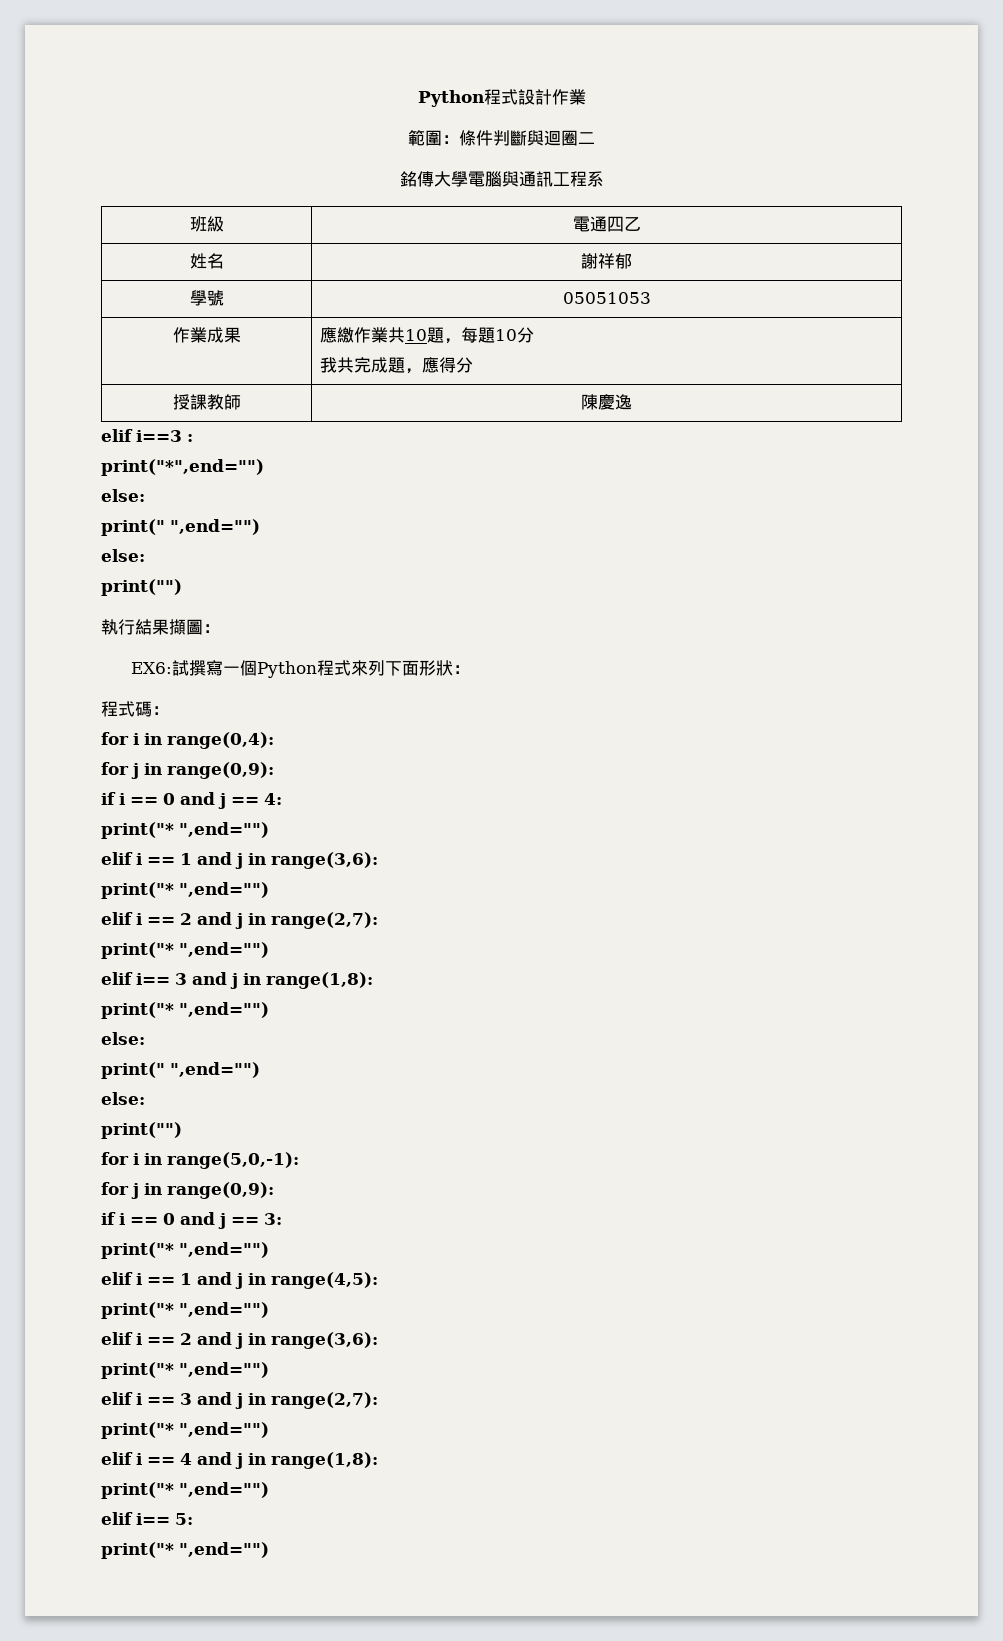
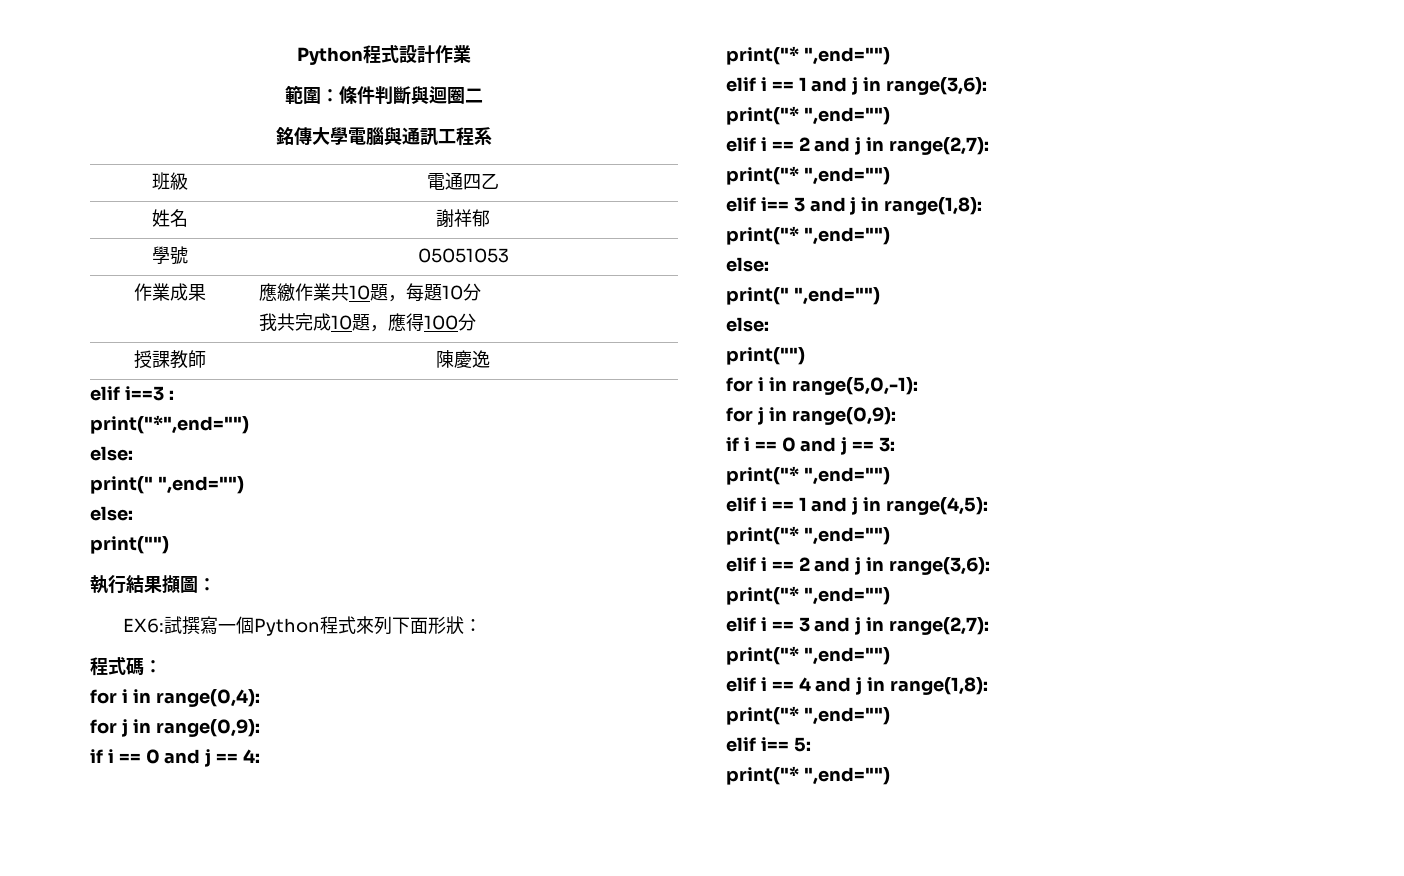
(388, 365) none -> [331,315,353,330] 10
(456, 365) none -> [424,315,459,330] 100

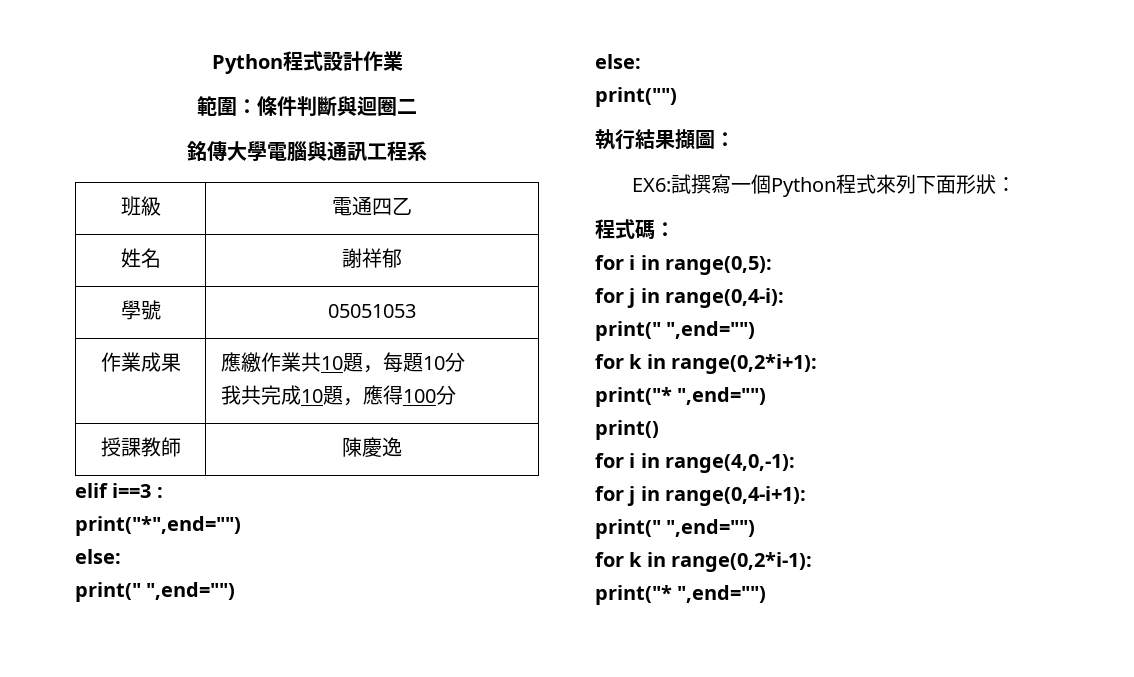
[155,689,260,707] [90,719,260,737] [90,749,261,767] [726,46,890,65] [726,77,988,95] [726,106,890,125] [726,137,990,155] [726,166,890,185] [726,197,983,215] [726,226,890,245] [726,257,769,272] [726,287,880,305] [726,317,769,332] [726,347,805,365] [726,377,918,395] [726,407,896,425] [726,437,896,455] [726,466,890,485] [726,497,989,515] [726,526,890,545] [726,557,991,575] [726,586,890,605] [726,617,990,635] [726,646,890,665] [726,677,989,695] [726,706,890,725] [726,737,811,752] range(0,4): // for j in range(0,9): // if i == 0 and j == 4: // print("* ",end="") // elif i == 1 and j in range(3,6): // print("* ",end="") // elif i == 2 and j in range(2,7): // print("* ",end="") // elif i== 3 and j in range(1,8): // print("* ",end="") // else: // print(" ",end="") // else: // print("") // for i in range(5,0,-1): // for j in range(0,9): // if i == 0 and j == 3: // print("* ",end="") // elif i == 1 and j in range(4,5): // print("* ",end="") // elif i == 2 and j in range(3,6): // print("* ",end="") // elif i == 3 and j in range(2,7): // print("* ",end="") // elif i == 4 and j in range(1,8): // print("* ",end="") // elif i== 5: -> [665,256,773,275] [595,288,785,308] [595,321,756,341] [595,354,818,374] [595,387,767,407] [595,420,659,440] [595,453,796,473] [595,486,807,506] [595,519,756,539] [595,552,813,572] range(0,5): // for j in range(0,4-i): // print(" ",end="") // for k in range(0,2*i+1): // print("* ",end="") // print() // for i in range(4,0,-1): // for j in range(0,4-i+1): // print(" ",end="") // for k in range(0,2*i-1):

